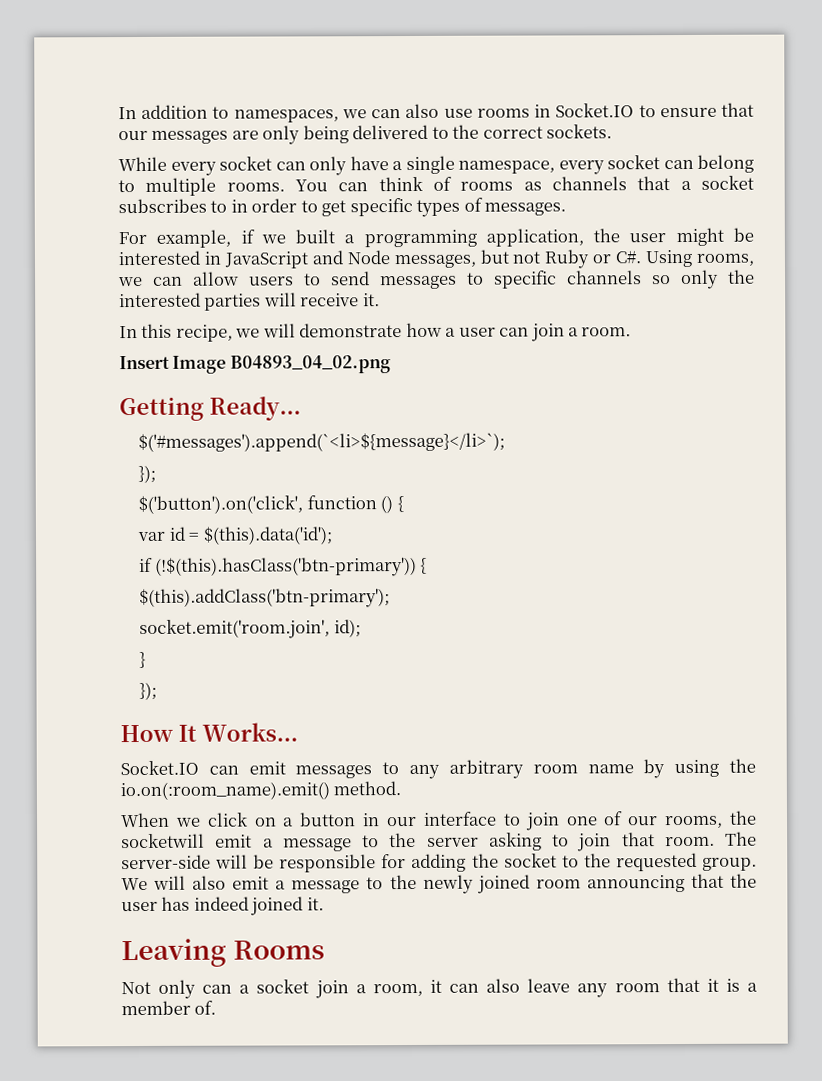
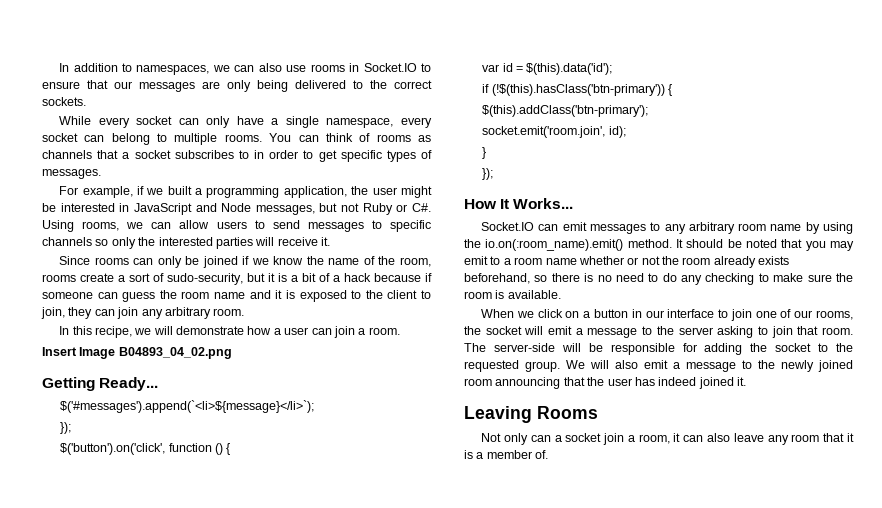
(380, 300) none -> [59,256,431,268] [42,273,432,285] [42,290,432,302] [41,307,245,319] // Since rooms can only be joined if we know the name of the room, rooms create a sort of sudo-security, but it is a bit of a hack because if someone can guess the room name and it is exposed to the client to join, they can join any arbitrary room.
(402, 788) none -> [676,239,854,251] [464,256,790,268] [464,273,853,285] [464,290,561,299] It should be noted that you may emit to a room name whether or not the room already exists beforehand, so there is no need to do any checking to make sure the room is available.
[121,833,205,849] socketwill -> [485,326,544,335] socket will

